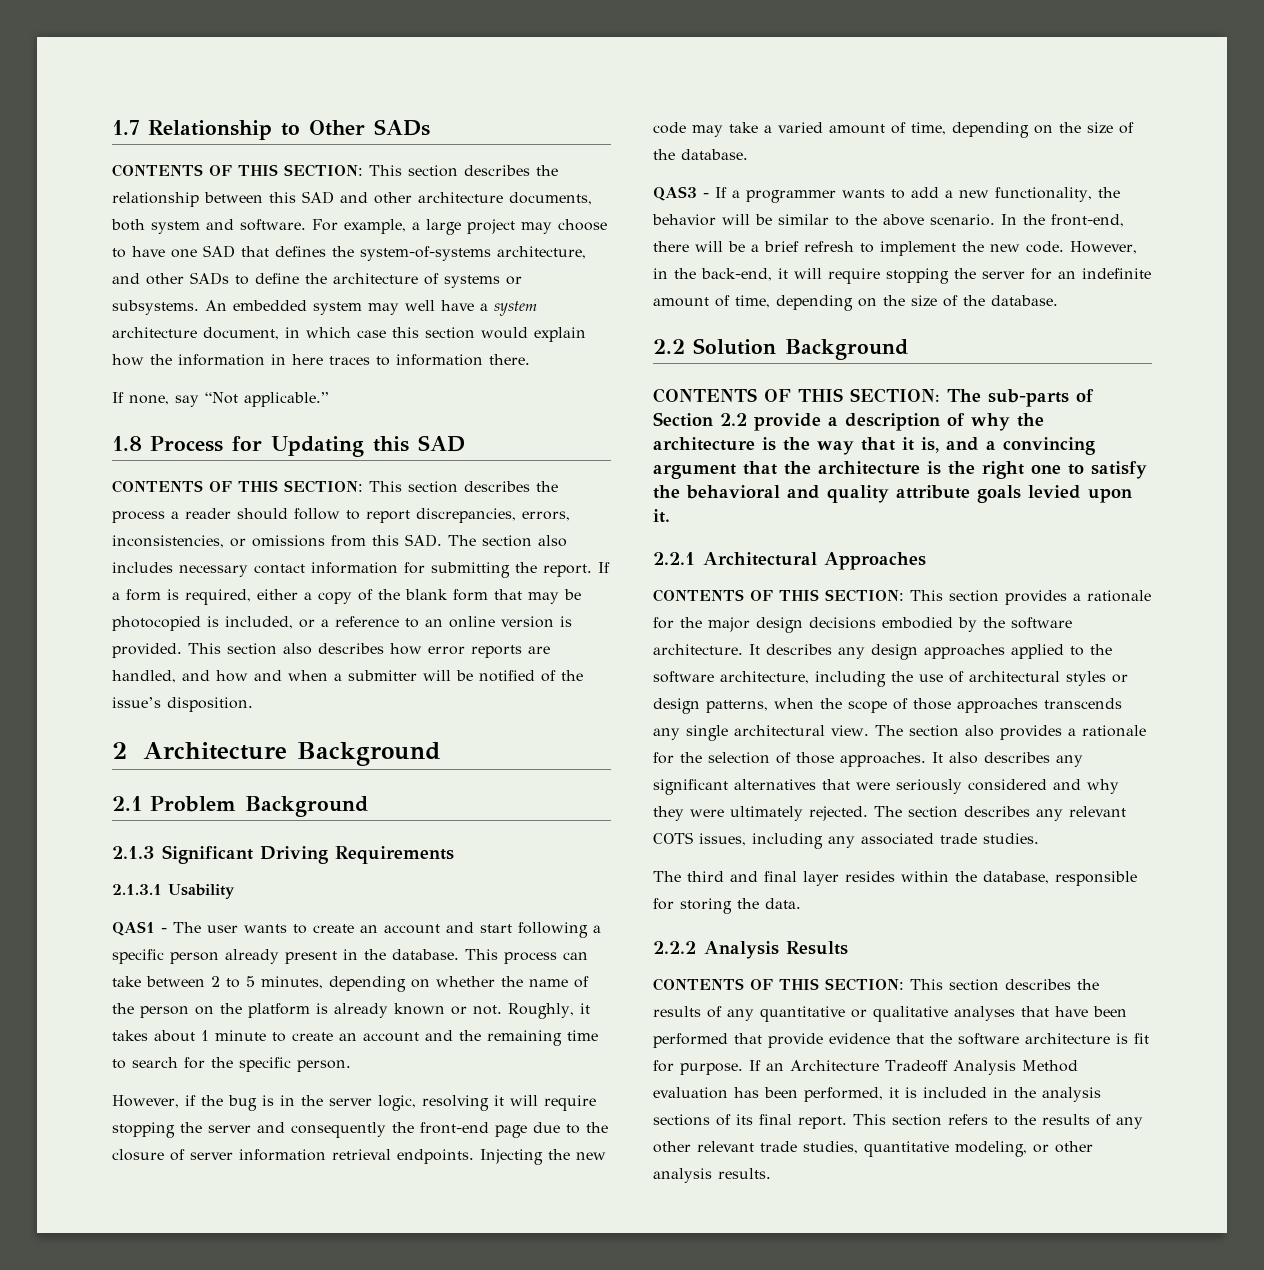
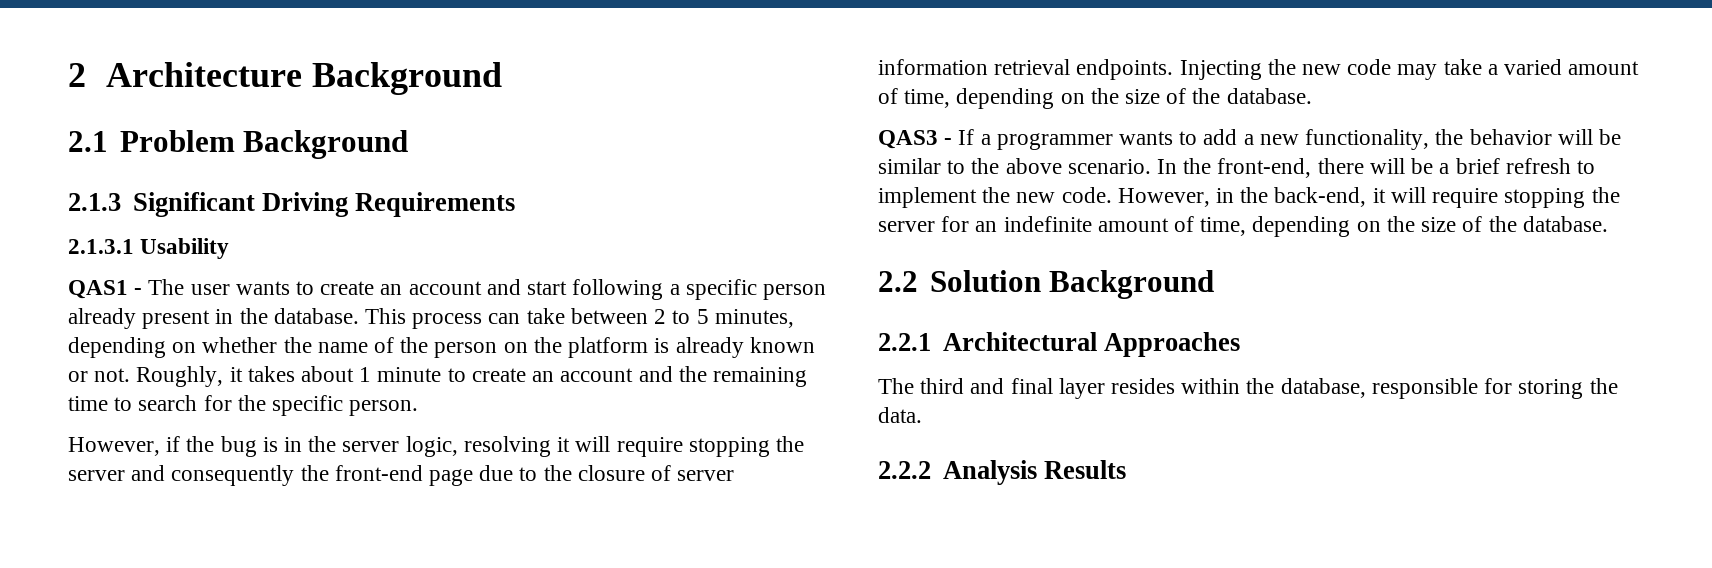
[112,119,430,140] [112,164,558,177] [112,191,592,207] [111,219,607,235] [112,245,586,261] [112,272,522,288] [112,300,537,316] [112,327,586,342] [112,354,530,366] [112,392,328,407] [112,435,465,457] [112,480,558,493] [112,508,570,523] [112,534,567,548] [112,562,610,578] [112,589,581,605] [112,616,572,631] [112,643,550,658] [112,670,583,683] [112,697,253,712] 1.7 Relationship to Other SADs // CONTENTS OF THIS SECTION: This section describes the relationship between this SAD and other architecture documents, both system and software. For example, a large project may choose to have one SAD that defines the system-of-systems architecture, and other SADs to define the architecture of systems or subsystems. An embedded system may well have a system architecture document, in which case this section would explain how the information in here traces to information there. // If none, say “Not applicable.” // 1.8 Process for Updating this SAD // CONTENTS OF THIS SECTION: This section describes the process a reader should follow to report discrepancies, errors, inconsistencies, or omissions from this SAD. The section also includes necessary contact information for submitting the report. If a form is required, either a copy of the blank form that may be photocopied is included, or a reference to an online version is provided. This section also describes how error reports are handled, and how and when a submitter will be notified of the issue’s disposition. // -> (68, 75) none
[653,388,1094,407] [653,412,1044,431] [653,437,1095,455] [653,461,1147,479] [653,485,1132,503] [653,509,670,523] [653,552,926,570] [653,589,1151,605] [653,617,1072,633] [653,644,1112,660] [653,671,1128,687] [653,698,1122,714] [653,725,1146,741] [653,752,1083,767] [653,779,1119,795] [653,806,1126,821] [653,832,1039,849] CONTENTS OF THIS SECTION: The sub-parts of Section 2.2 provide a description of why the architecture is the way that it is, and a convincing argument that the architecture is the right one to satisfy the behavioral and quality attribute goals levied upon it. // 2.2.1 Architectural Approaches // CONTENTS OF THIS SECTION: This section provides a rationale for the major design decisions embodied by the software architecture. It describes any design approaches applied to the software architecture, including the use of architectural styles or design patterns, when the scope of those approaches transcends any single architectural view. The section also provides a rationale for the selection of those approaches. It also describes any significant alternatives that were seriously considered and why they were ultimately rejected. The section describes any relevant COTS issues, including any associated trade studies. -> [878,332,1240,357] 2.2.1 Architectural Approaches
[653,978,1099,991] [653,1006,1127,1022] [653,1033,1149,1048] [653,1060,1078,1075] [653,1087,1101,1102] [653,1114,1143,1129] [653,1141,1093,1157] [653,1168,771,1183] // CONTENTS OF THIS SECTION: This section describes the results of any quantitative or qualitative analyses that have been performed that provide evidence that the software architecture is fit for purpose. If an Architecture Tradeoff Analysis Method evaluation has been performed, it is included in the analysis sections of its final report. This section refers to the results of any other relevant trade studies, quantitative modeling, or other analysis results. -> (1126, 469) none

